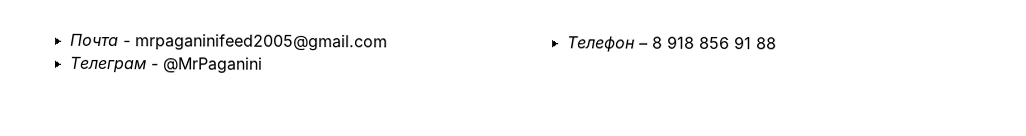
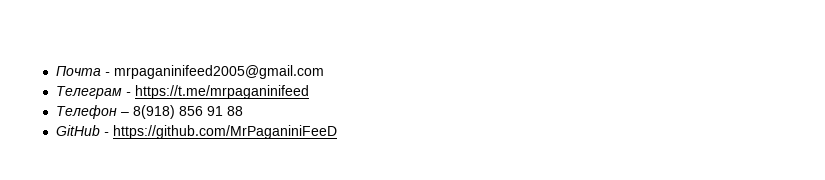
[161,56,263,74] @MrPaganini -> [134,85,309,99] https://t.me/mrpaganinifeed
[651,35,695,49] 8 918 -> [132,105,175,119] 8(918)
(777, 43) none -> [55,125,337,139] // GitHub - https://github.com/MrPaganiniFeeD

